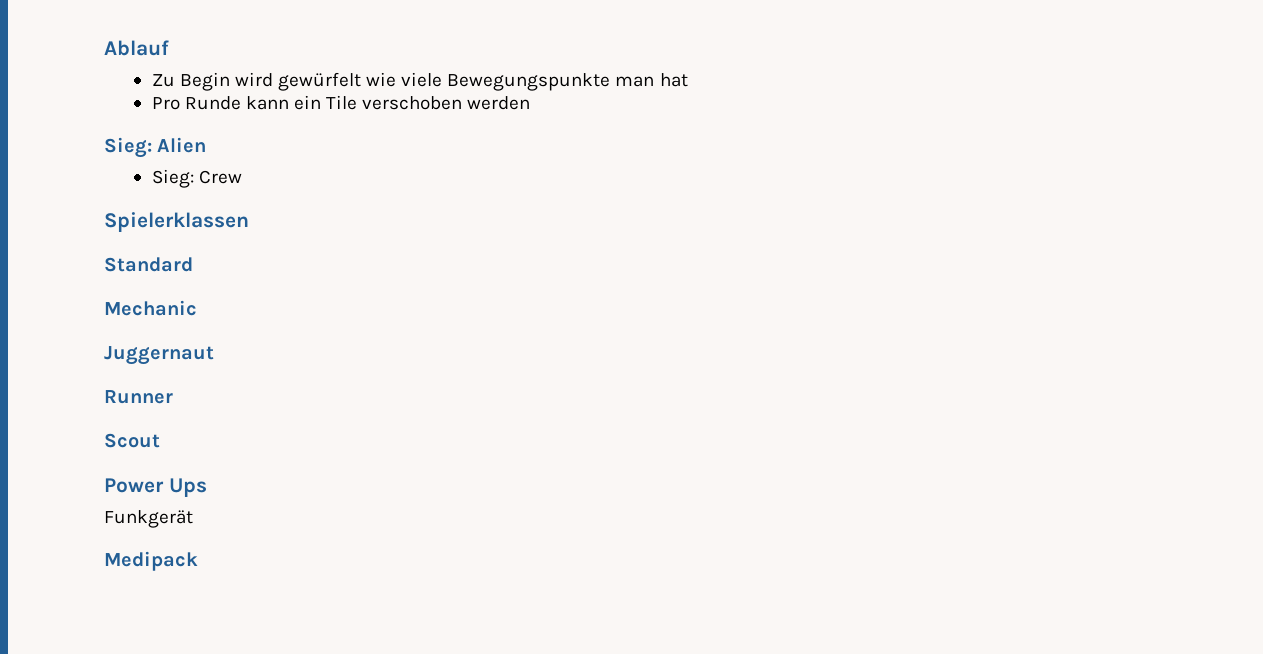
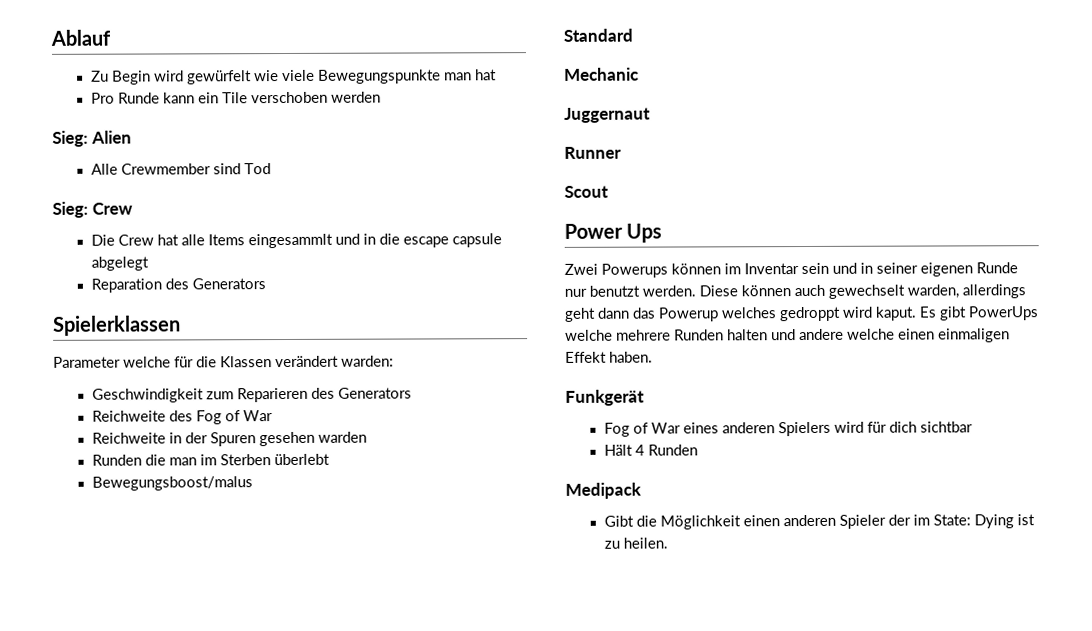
[151,169,242,188] [104,212,249,232] Sieg: Crew // Spielerklassen -> [90,163,271,175] [52,201,133,218] [90,233,502,249] [90,256,149,271] [90,278,266,293] [52,315,181,336] [53,355,394,368] [91,387,412,403] [91,410,273,425] [91,431,367,447] [91,453,330,466] [91,476,253,491] Alle Crewmember sind Tod // Sieg: Crew // Die Crew hat alle Items eingesammlt und in die escape capsule abgelegt // Reparation des Generators // Spielerklassen // Parameter welche für die Klassen verändert warden: // Geschwindigkeit zum Reparieren des Generators // Reichweite des Fog of War // Reichweite in der Spuren gesehen warden // Runden die man im Sterben überlebt // Bewegungsboost/malus
[104,510,193,528] [104,551,198,571] Funkgerät // Medipack -> [564,262,1018,278] [564,284,1026,299] [564,306,1039,322] [565,328,1010,343] [565,351,653,363] [565,389,645,406] [603,421,973,437] [603,444,698,456] [565,482,642,499] [603,514,1035,530] [603,537,668,549] Zwei Powerups können im Inventar sein und in seiner eigenen Runde nur benutzt werden. Diese können auch gewechselt warden, allerdings geht dann das Powerup welches gedroppt wird kaput. Es gibt PowerUps welche mehrere Runden halten und andere welche einen einmaligen Effekt haben. // Funkgerät // Fog of War eines anderen Spielers wird für dich sichtbar // Hält 4 Runden // Medipack // Gibt die Möglichkeit einen anderen Spieler der im State: Dying ist zu heilen.

